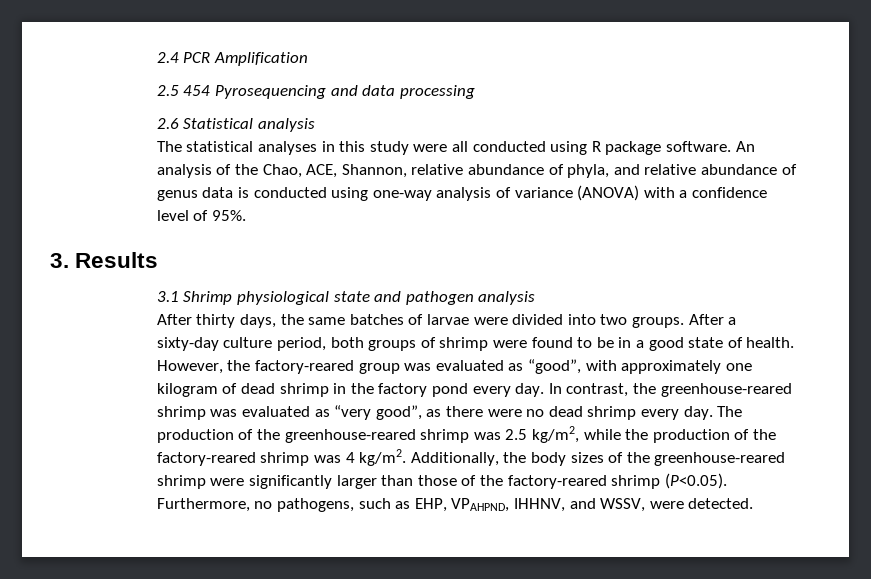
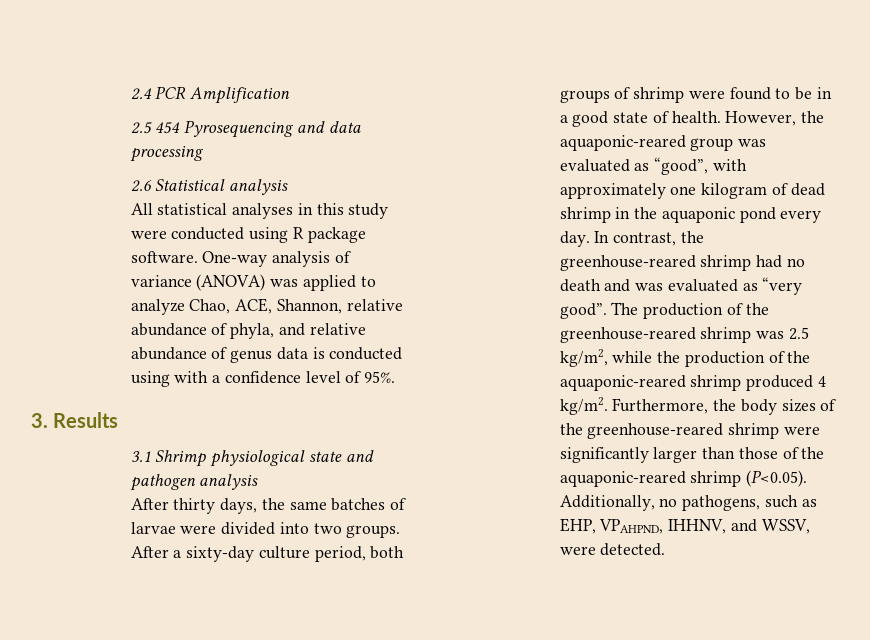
[156,141,182,152] The -> [130,203,153,215] All
[451,141,468,152] all -> (167, 234) none
[735,141,755,152] [156,164,259,178] An analysis of the -> [202,251,351,267] [130,274,376,291] [130,299,185,315] One-way analysis of variance (ANOVA) was applied to analyze
[372,185,640,201] one-way analysis of variance (ANOVA) -> (170, 379) none
[255,360,355,374] factory-reared -> [559,135,686,151] aquaponic-reared
[378,383,428,397] factory -> [661,207,735,223] aquaponic
[210,405,713,420] was evaluated as “very good”, as there were no dead shrimp every day. -> [756,255,805,268] [559,277,803,295] [559,303,607,319] had no death and was evaluated as “very good”.
[156,452,342,466] factory-reared shrimp was -> [559,375,814,391] aquaponic-reared shrimp produced
[410,452,499,466] Additionally, -> [612,398,709,414] Furthermore,
[507,475,607,489] factory-reared -> [559,471,686,487] aquaponic-reared
[156,498,250,512] Furthermore, -> [559,495,655,511] Additionally,

